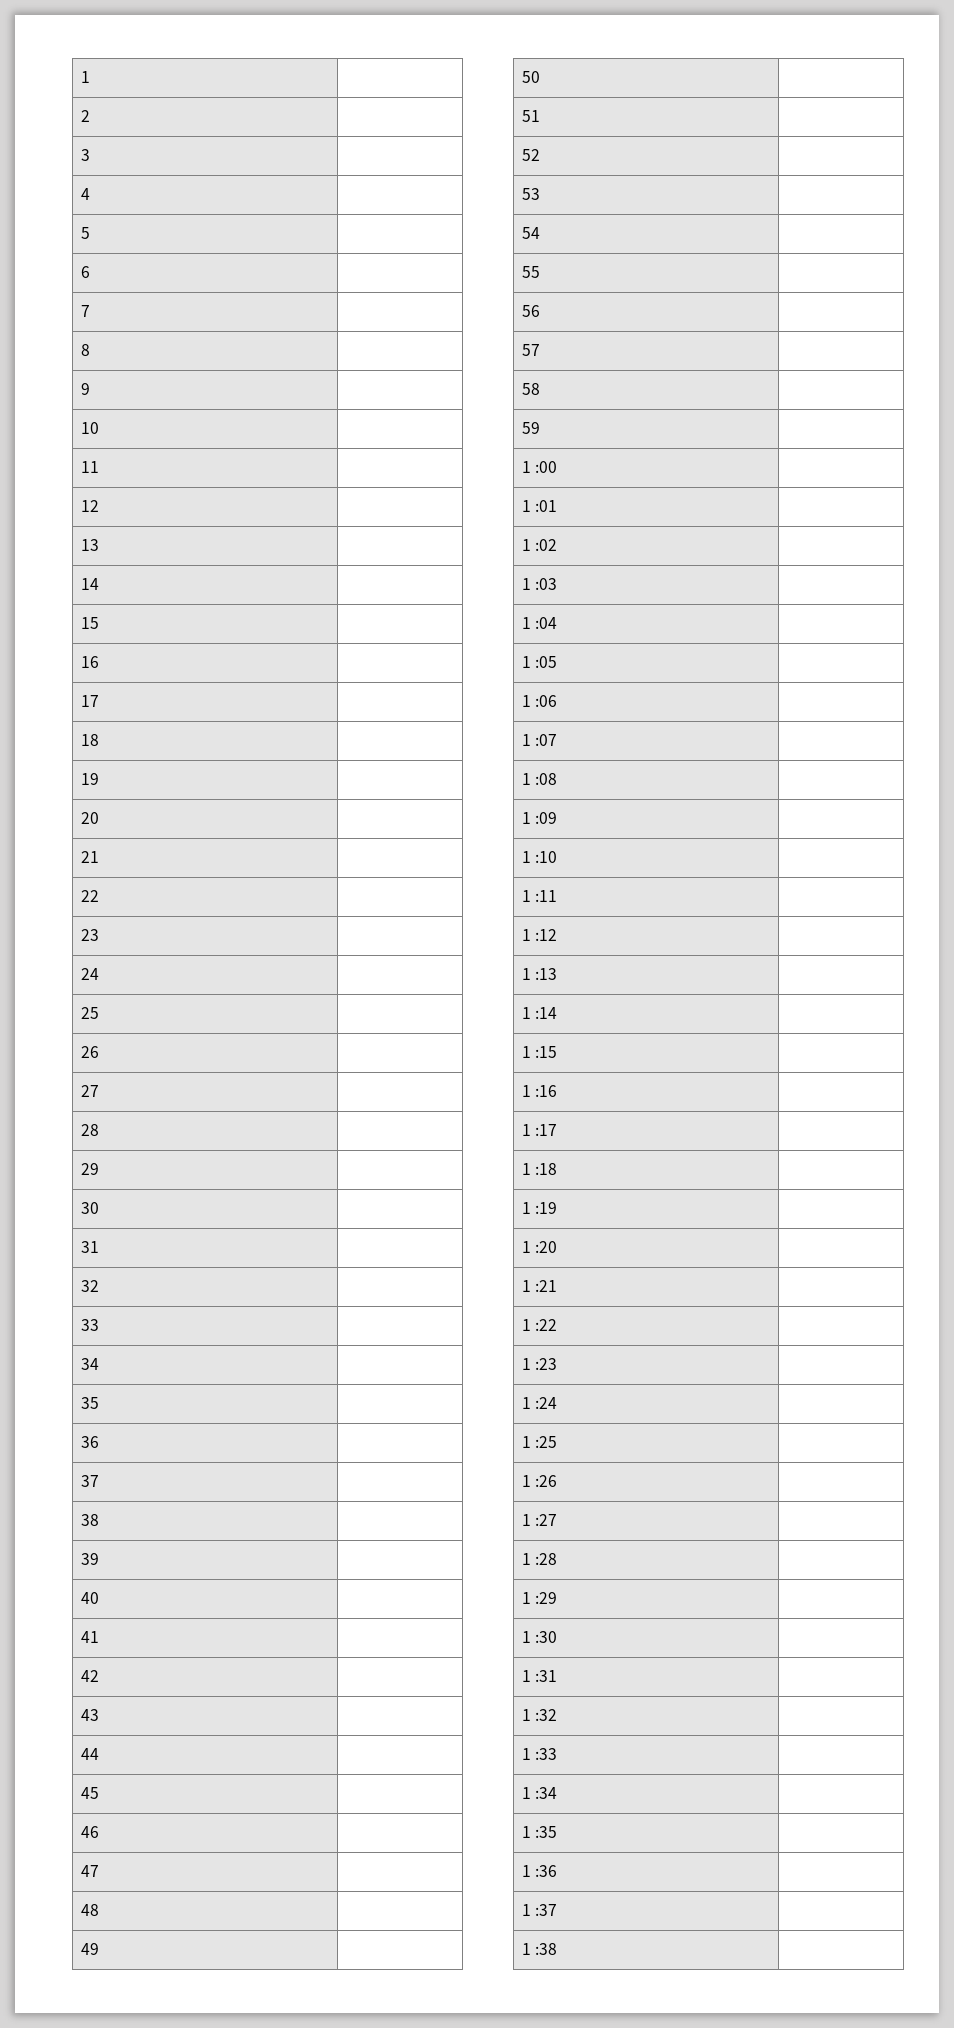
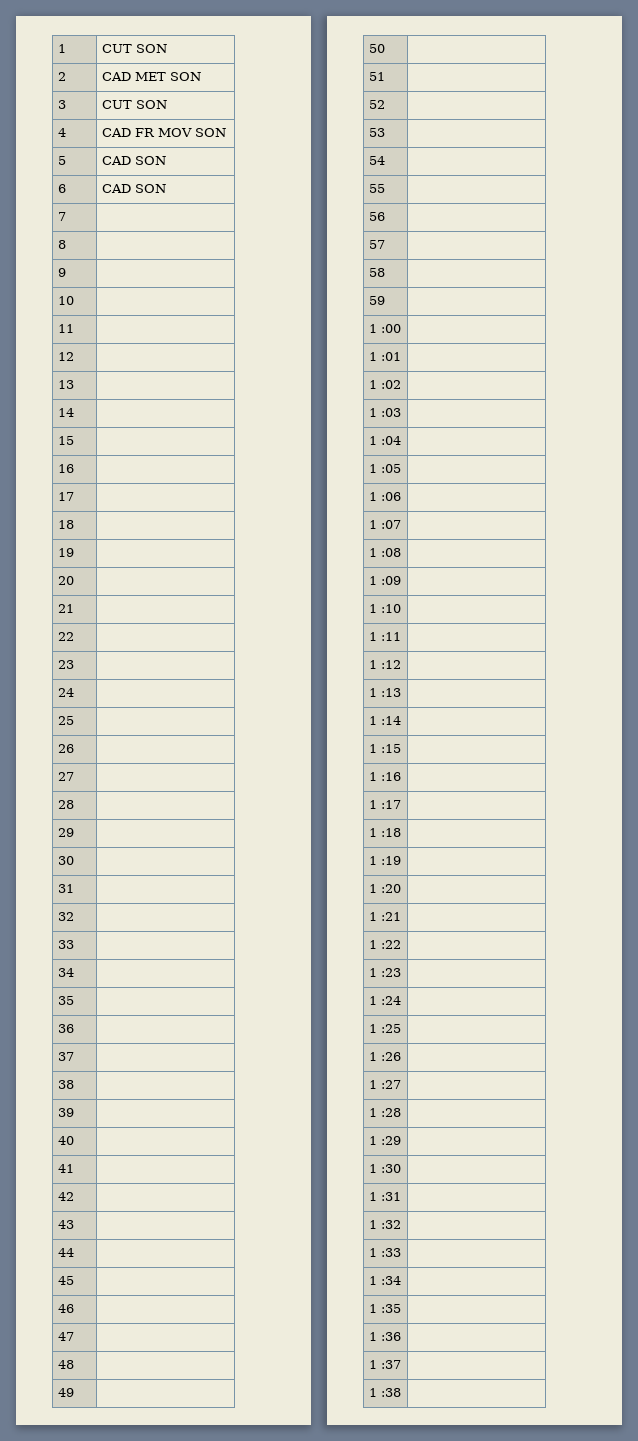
(90, 77) none -> [101,44,167,53] CUT SON
(90, 116) none -> [101,72,201,81] CAD MET SON
(90, 155) none -> [101,100,167,109] CUT SON
(90, 194) none -> [101,128,226,137] CAD FR MOV SON
(90, 233) none -> [101,156,166,165] CAD SON
(90, 272) none -> [101,184,166,193] CAD SON

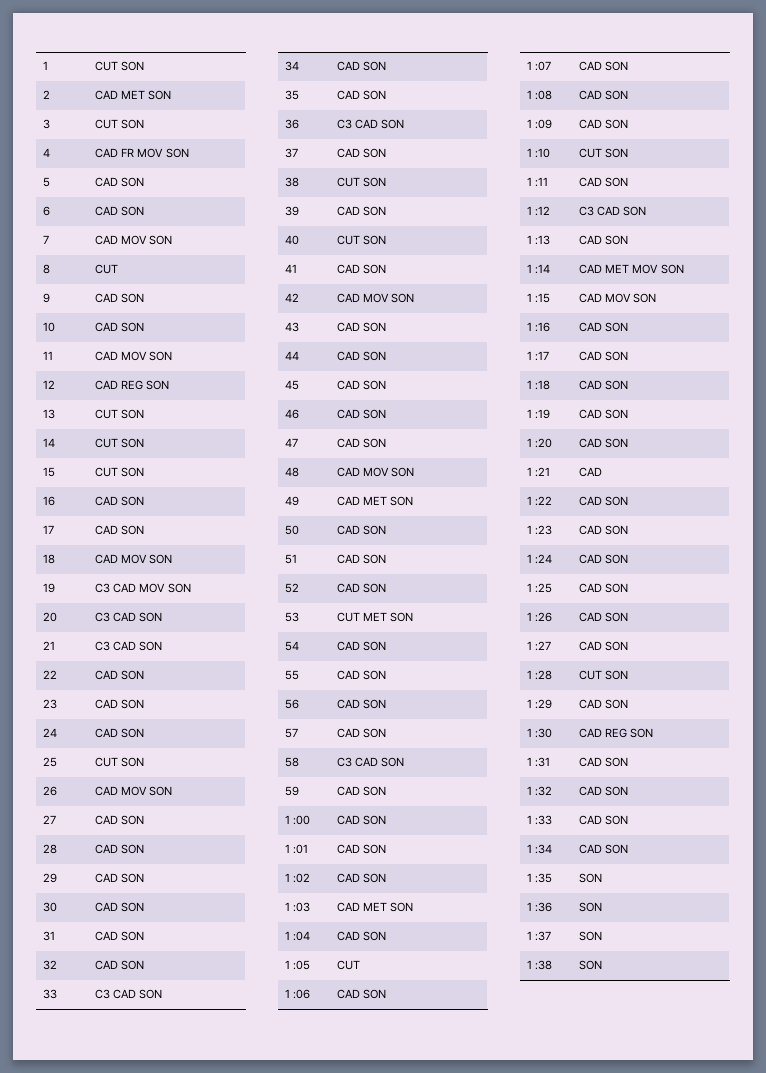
(66, 216) none -> [95,235,173,245] CAD MOV SON
(66, 244) none -> [95,264,119,274] CUT
(66, 272) none -> [95,293,145,303] CAD SON
(74, 300) none -> [95,322,145,332] CAD SON
[57,352,74,361] // 12 | -> [95,351,173,361] [43,380,56,389] [95,380,170,390] CAD MOV SON // 12 | CAD REG SON
(74, 384) none -> [95,409,145,419] CUT SON
(74, 412) none -> [95,438,145,448] CUT SON
(74, 440) none -> [95,467,145,477] CUT SON
(74, 468) none -> [95,496,145,506] CAD SON
(74, 496) none -> [95,525,145,535] CAD SON
[57,548,74,557] [57,576,74,585] [57,604,74,613] // 19 | // 20 | // 21 | -> [95,554,173,564] [43,583,56,593] [95,583,191,593] [43,612,58,622] [95,612,163,622] [43,641,56,650] [95,641,163,651] CAD MOV SON // 19 | C3 CAD MOV SON // 20 | C3 CAD SON // 21 | C3 CAD SON
(74, 636) none -> [95,670,145,680] CAD SON
(74, 664) none -> [95,699,145,709] CAD SON
(74, 692) none -> [95,728,145,738] CAD SON
(74, 720) none -> [95,757,145,767] CUT SON
(74, 748) none -> [95,786,173,796] CAD MOV SON
(74, 776) none -> [95,815,145,825] CAD SON
(74, 804) none -> [95,844,145,854] CAD SON
(74, 832) none -> [95,873,145,883] CAD SON
(74, 860) none -> [95,902,145,912] CAD SON
(74, 888) none -> [95,931,145,941] CAD SON
(74, 916) none -> [95,960,145,970] CAD SON
(74, 944) none -> [95,989,163,999] C3 CAD SON
(74, 972) none -> [337,61,387,71] CAD SON
(74, 1000) none -> [337,90,387,100] CAD SON
(74, 1028) none -> [337,119,405,129] C3 CAD SON
(74, 1056) none -> [337,148,387,158] CAD SON
(74, 1084) none -> [337,177,387,187] CUT SON
(74, 1112) none -> [337,206,387,216] CAD SON
(74, 1140) none -> [337,235,387,245] CUT SON
(74, 1168) none -> [337,264,387,274] CAD SON
(74, 1196) none -> [337,293,415,303] CAD MOV SON
(74, 1224) none -> [337,322,387,332] CAD SON
(74, 1252) none -> [337,351,387,361] CAD SON
(74, 1280) none -> [337,380,387,390] CAD SON
(74, 1308) none -> [337,409,387,419] CAD SON
(74, 1336) none -> [337,438,387,448] CAD SON
[57,1388,74,1397] // 49 | -> [337,467,415,477] [285,496,300,506] [337,496,414,506] CAD MOV SON // 49 | CAD MET SON
(385, 48) none -> [337,525,387,535] CAD SON
(385, 76) none -> [337,554,387,564] CAD SON
(385, 104) none -> [337,583,387,593] CAD SON
(385, 132) none -> [337,612,414,622] CUT MET SON
(385, 160) none -> [337,641,387,651] CAD SON
(385, 188) none -> [337,670,387,680] CAD SON
(385, 216) none -> [337,699,387,709] CAD SON
(385, 244) none -> [337,728,387,738] CAD SON
(385, 272) none -> [337,757,405,767] C3 CAD SON
(385, 300) none -> [337,786,387,796] CAD SON
(401, 328) none -> [337,815,387,825] CAD SON
(401, 356) none -> [337,844,387,854] CAD SON
(401, 384) none -> [337,873,387,883] CAD SON
(401, 412) none -> [337,902,414,912] CAD MET SON
(401, 440) none -> [337,931,387,941] CAD SON
(401, 468) none -> [337,960,361,970] CUT
(401, 496) none -> [337,989,387,999] CAD SON
(401, 524) none -> [579,61,629,71] CAD SON
(401, 552) none -> [579,90,629,100] CAD SON
(401, 580) none -> [579,119,629,129] CAD SON
(401, 608) none -> [579,148,629,158] CUT SON
(401, 636) none -> [579,177,629,187] CAD SON
(401, 664) none -> [579,206,647,216] C3 CAD SON
(401, 692) none -> [579,235,629,245] CAD SON
(401, 720) none -> [579,264,684,274] CAD MET MOV SON
(401, 748) none -> [579,293,657,303] CAD MOV SON
(401, 776) none -> [579,322,629,332] CAD SON
(401, 804) none -> [579,351,629,361] CAD SON
(401, 832) none -> [579,380,629,390] CAD SON
(401, 860) none -> [579,409,629,419] CAD SON
(401, 888) none -> [579,438,629,448] CAD SON
(401, 916) none -> [579,467,603,477] CAD
(401, 944) none -> [579,496,629,506] CAD SON
(401, 972) none -> [579,525,629,535] CAD SON
(401, 1000) none -> [579,554,629,564] CAD SON
(401, 1028) none -> [579,583,629,593] CAD SON
(401, 1056) none -> [579,612,629,622] CAD SON
(401, 1084) none -> [579,641,629,651] CAD SON
(401, 1112) none -> [579,670,629,680] CUT SON
(401, 1140) none -> [579,699,629,709] CAD SON
(401, 1168) none -> [579,728,654,738] CAD REG SON
(401, 1196) none -> [579,757,629,767] CAD SON
(401, 1224) none -> [579,786,629,796] CAD SON
(401, 1252) none -> [579,815,629,825] CAD SON
(401, 1280) none -> [579,844,629,854] CAD SON
(401, 1308) none -> [579,873,603,883] SON
(401, 1336) none -> [579,902,603,912] SON
(401, 1364) none -> [579,931,603,941] SON
(401, 1392) none -> [579,960,603,970] SON

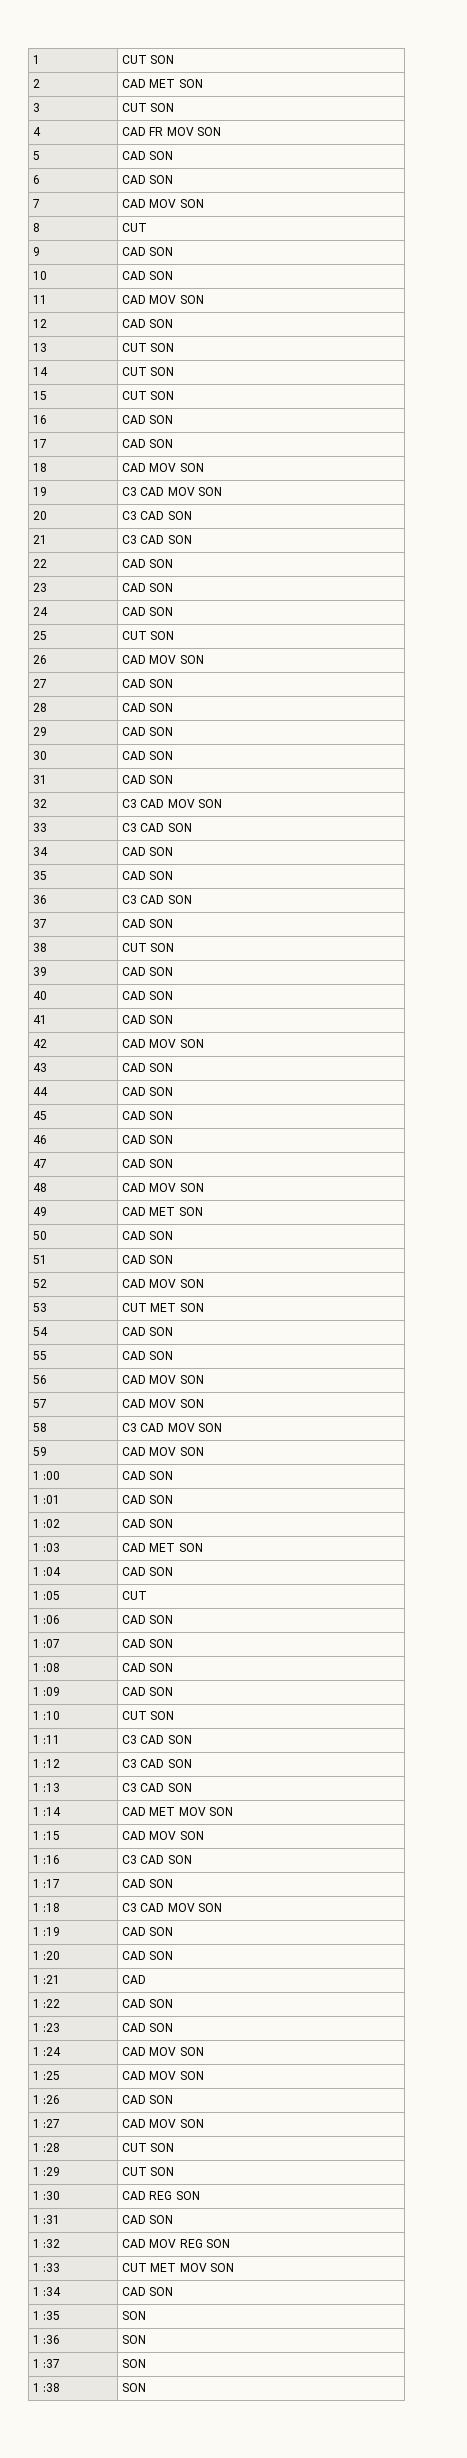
[121,380,144,390] REG -> (147, 323) none
[95,960,119,970] CAD -> [122,799,195,808] C3 CAD MOV
[337,235,361,245] CUT -> [122,991,147,1000] CAD
(361, 588) none -> [149,1279,177,1288] MOV
(361, 704) none -> [149,1375,177,1384] MOV
(361, 733) none -> [149,1399,177,1408] MOV
(379, 762) none -> [167,1423,195,1432] MOV
(361, 791) none -> [149,1447,177,1456] MOV
(549, 182) none -> [122,1735,138,1744] C3
(551, 240) none -> [122,1783,138,1792] C3
(551, 327) none -> [122,1855,138,1864] C3
[579,380,603,390] CAD -> [122,1903,195,1912] C3 CAD MOV
(603, 559) none -> [149,2047,177,2056] MOV
(603, 588) none -> [149,2071,177,2080] MOV
(603, 646) none -> [149,2119,177,2128] MOV
[579,699,603,709] CAD -> [122,2167,148,2176] CUT
(603, 791) none -> [149,2239,203,2248] MOV REG
[579,815,603,825] CAD -> [122,2263,207,2272] CUT MET MOV

